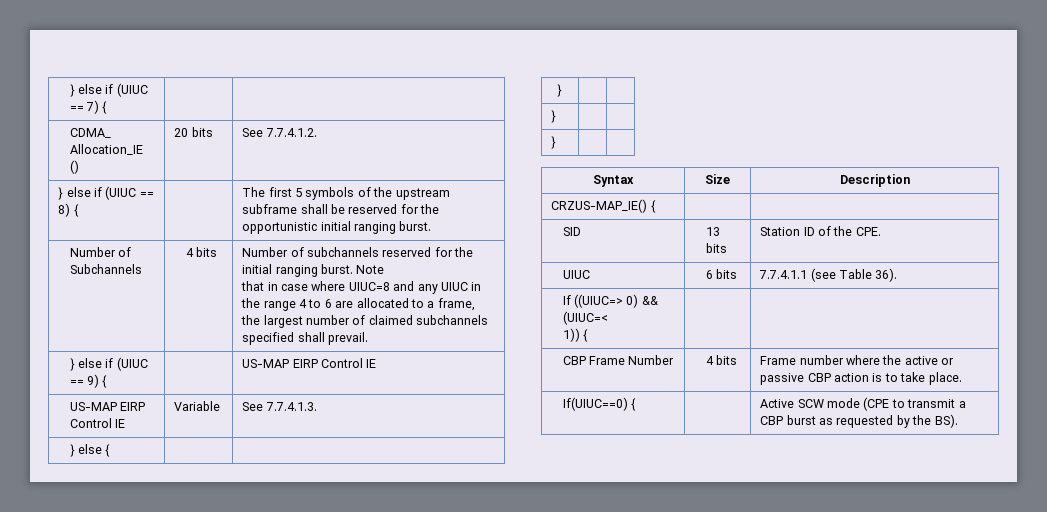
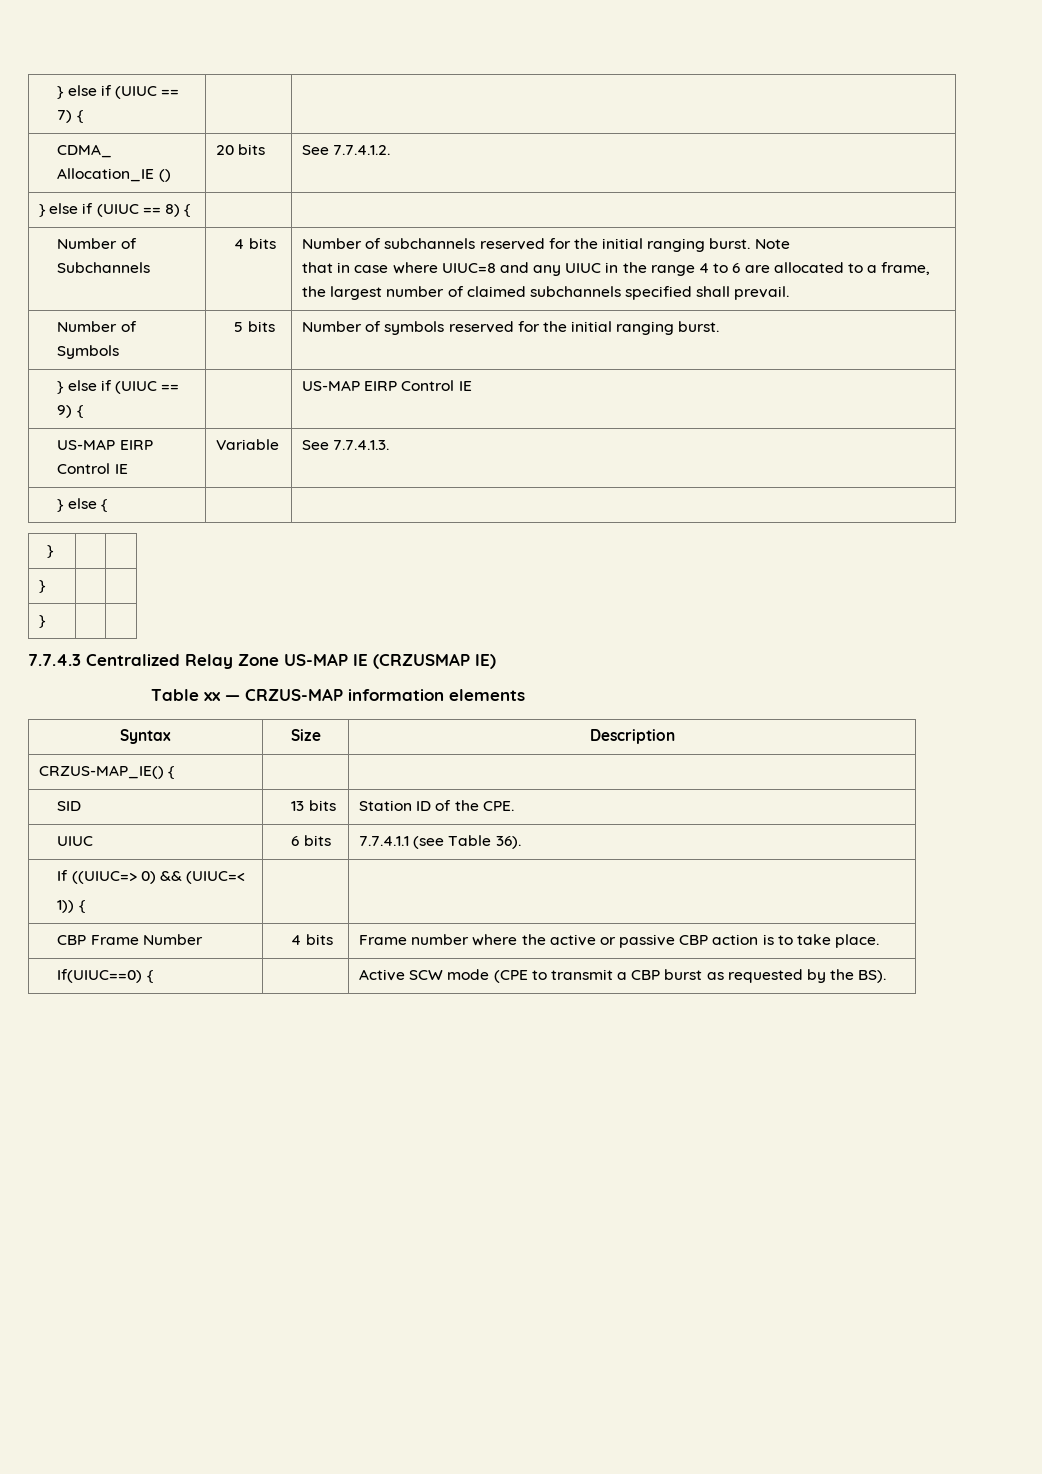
[242,187,450,200] [242,204,440,214] [242,221,432,234] The first 5 symbols of the upstream subframe shall be reserved for the opportunistic initial ranging burst. -> (191, 210) none
(369, 338) none -> [57,321,137,332] [57,345,120,359] [234,321,275,332] [301,321,720,335] // Number of Symbols | 5 bits | Number of symbols reserved for the initial ranging burst.
(557, 142) none -> [28,653,496,669] [151,688,526,701] // 7.7.4.3 Centralized Relay Zone US-MAP IE (CRZUSMAP IE) // Table xx — CRZUS-MAP information elements

